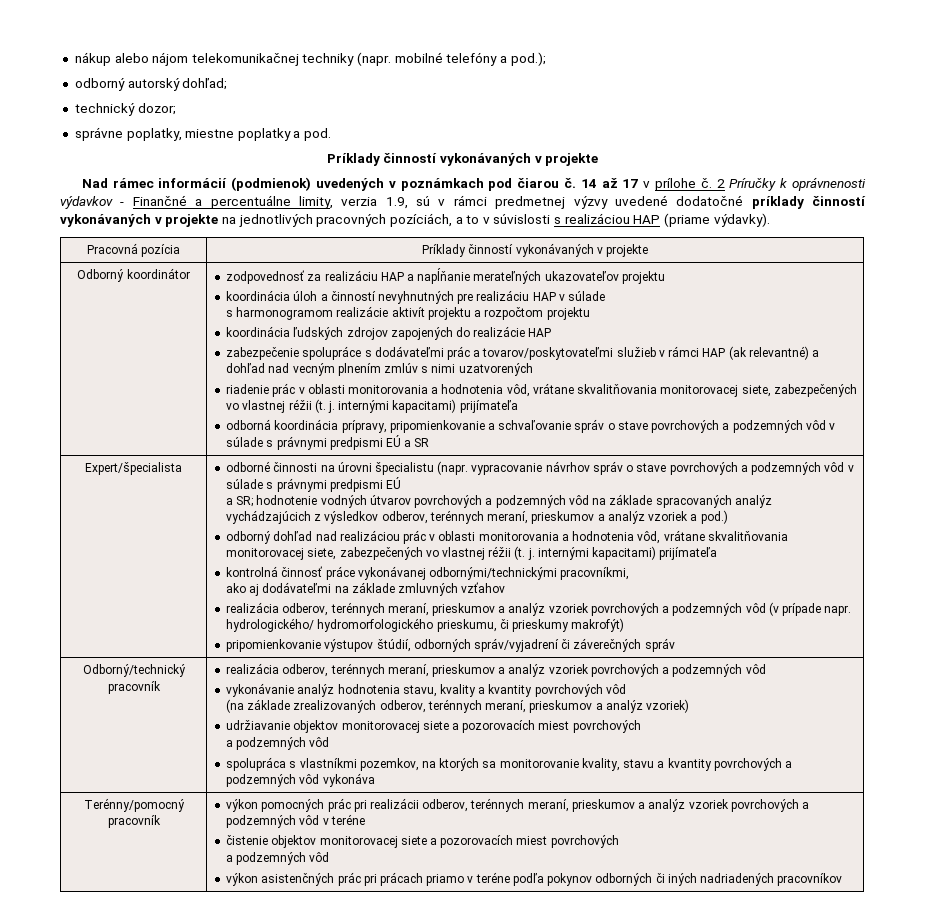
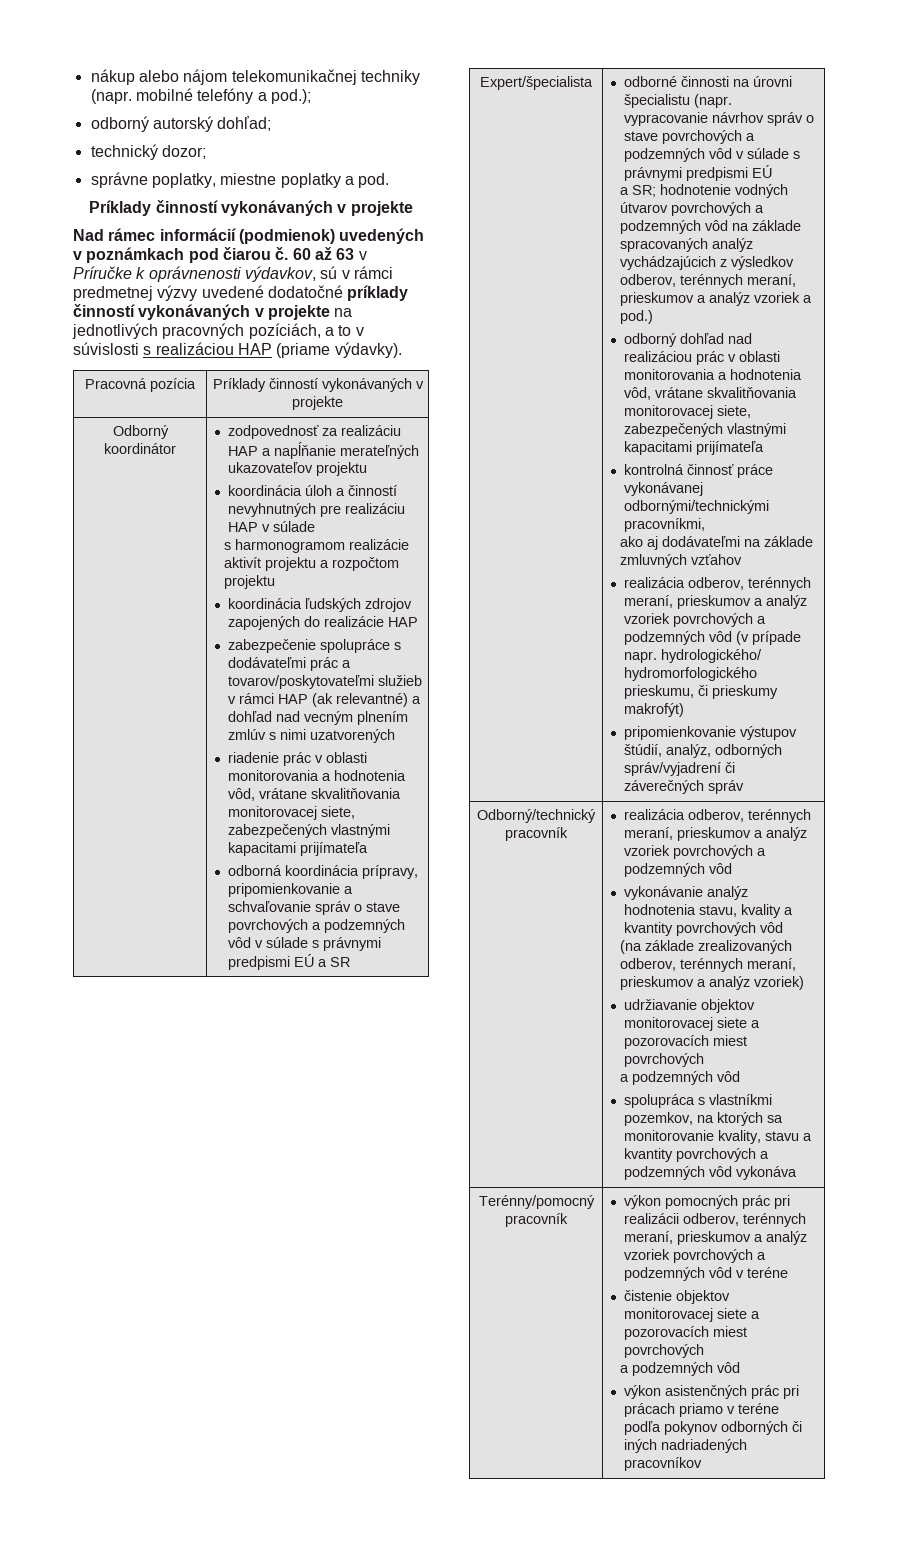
[580,177,866,191] [60,195,408,209] 14 až 17 v prílohe č. 2 Príručky k oprávnenosti výdavkov - Finančné a percentuálne limity, verzia 1.9, -> [292,247,367,260] [73,266,316,282] 60 až 63 v Príručke k oprávnenosti výdavkov,
[226,399,457,413] vo vlastnej réžii (t. j. internými kapacitami) -> [331,824,391,838] [228,842,297,856] vlastnými kapacitami
[425,546,657,560] vo vlastnej réžii (t. j. internými kapacitami) -> [727,423,787,437] [624,441,693,455] vlastnými kapacitami
(411, 645) none -> [666,744,712,758] analýz,

